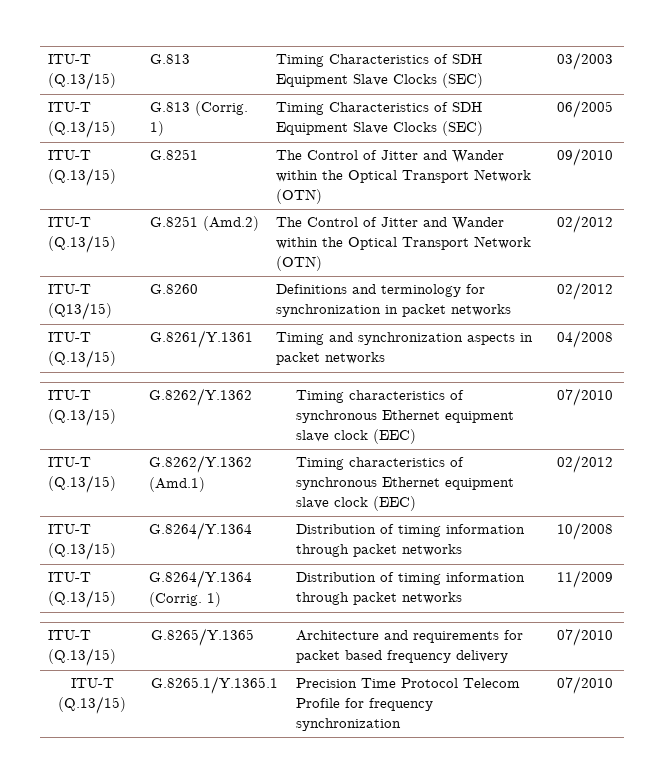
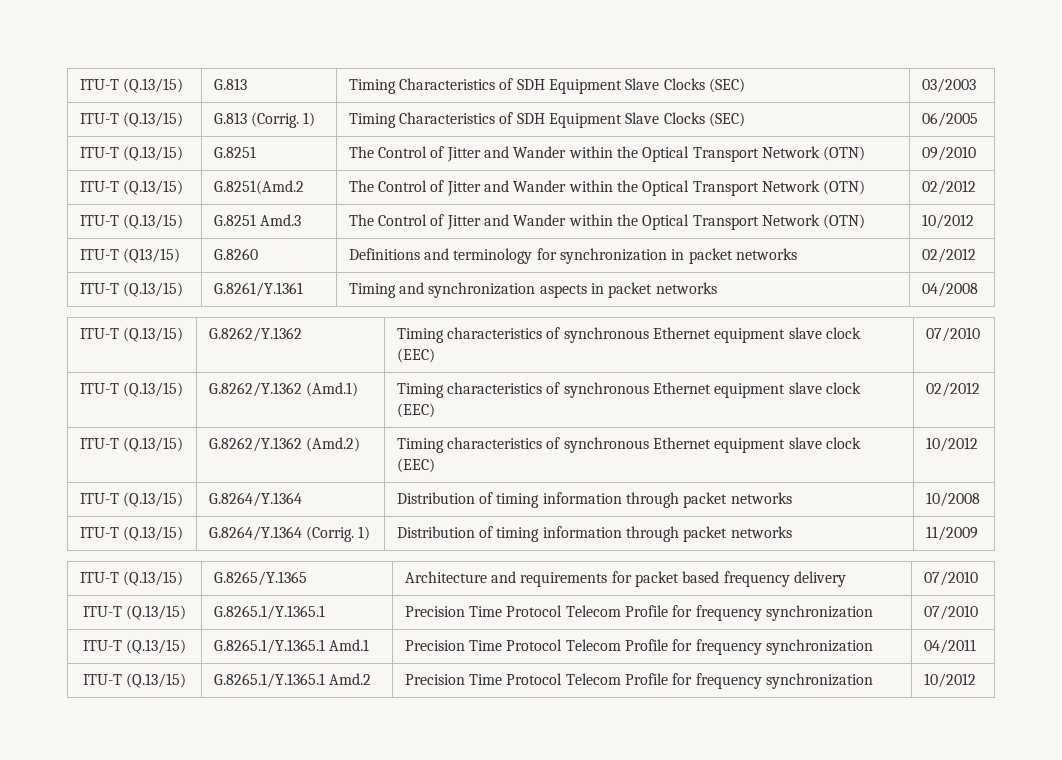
[150,216,260,231] G.8251 (Amd.2) -> [213,180,304,195] G.8251(Amd.2
(614, 224) none -> [79,214,184,229] [213,214,302,226] [348,214,866,230] [921,214,974,229] // ITU-T (Q.13/15) | G.8251 Amd.3 | The Control of Jitter and Wander within the Optical Transport Network (OTN) | 10/2012
(614, 464) none -> [79,437,184,452] [208,437,361,452] [396,437,861,453] [396,458,435,473] [925,437,978,452] // ITU-T (Q.13/15) | G.8262/Y.1362 (Amd.2) | Timing characteristics of synchronous Ethernet equipment slave clock (EEC) | 10/2012
(614, 685) none -> [82,639,187,654] [213,639,370,654] [404,639,873,655] [923,639,976,654] [82,673,187,688] [213,673,372,688] [404,673,873,689] [923,673,976,688] // ITU-T (Q.13/15) | G.8265.1/Y.1365.1 Amd.1 | Precision Time Protocol Telecom Profile for frequency synchronization | 04/2011 // ITU-T (Q.13/15) | G.8265.1/Y.1365.1 Amd.2 | Precision Time Protocol Telecom Profile for frequency synchronization | 10/2012

